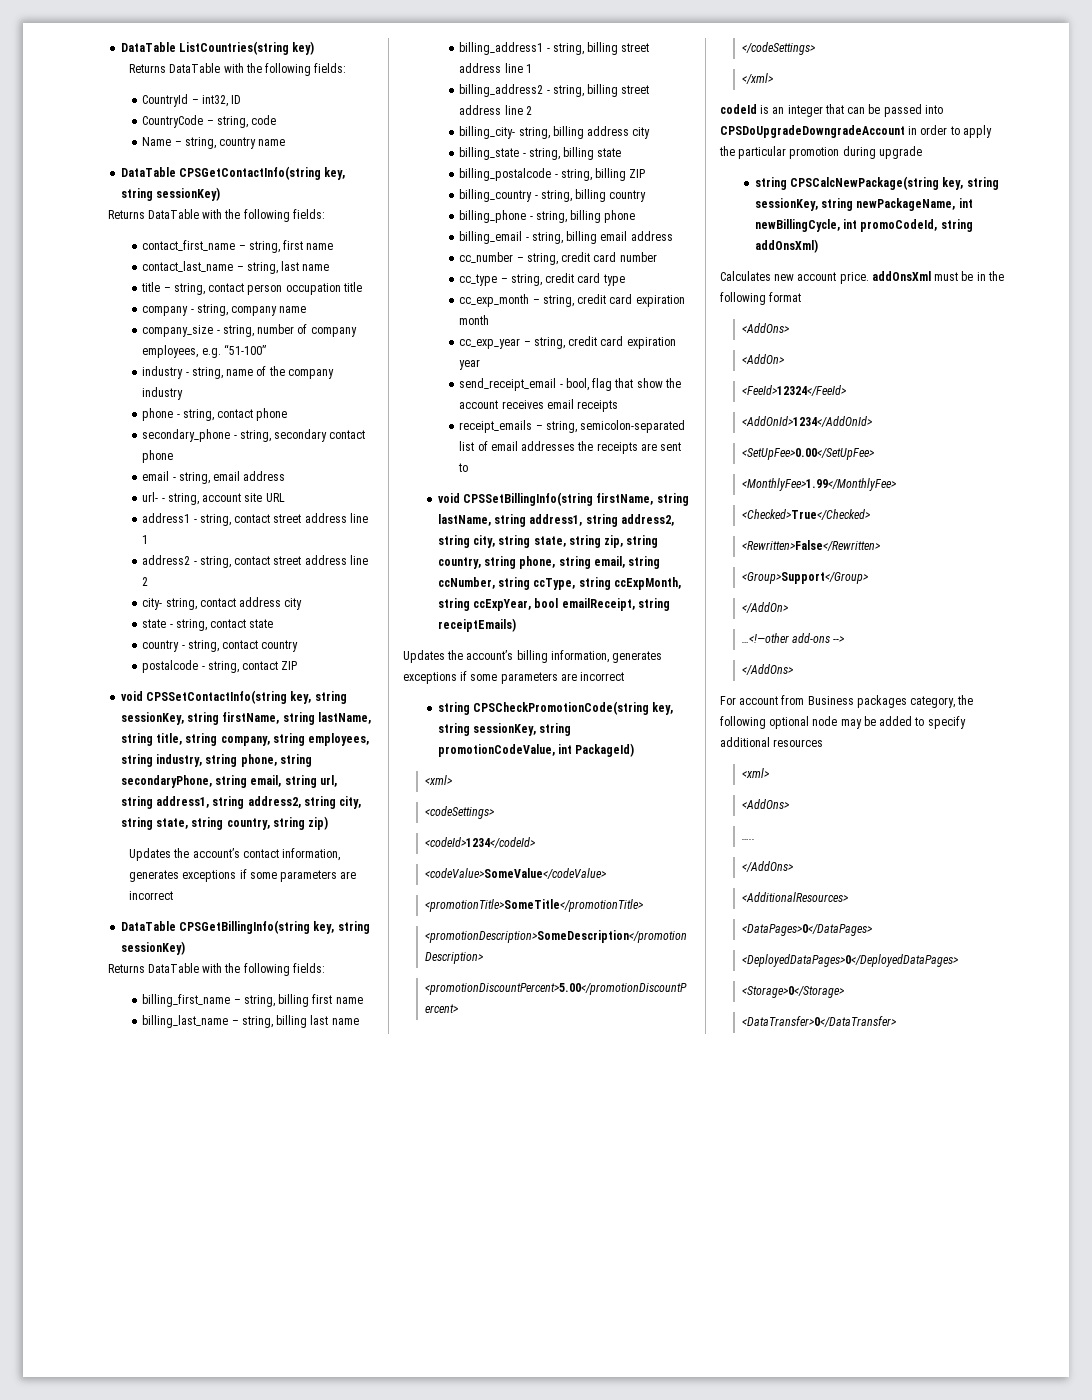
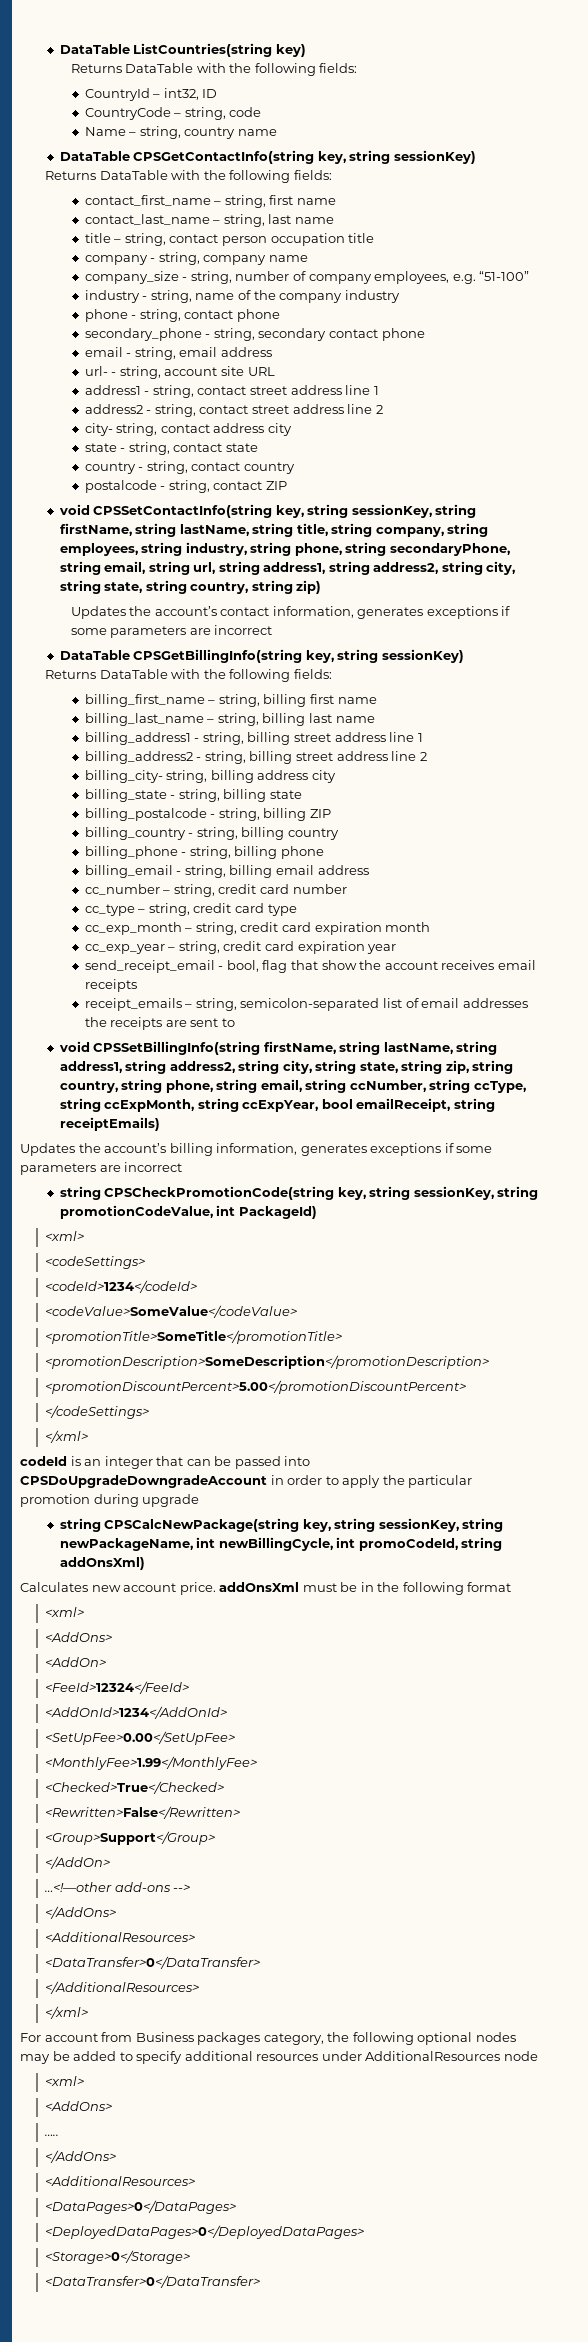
(802, 297) none -> [45,1607,85,1617] // <xml>
(793, 669) none -> [45,1932,196,1942] [45,1956,261,1969] [45,1981,200,1994] [45,2006,89,2019] // <AdditionalResources> // <DataTransfer>0</DataTransfer> // </AdditionalResources> // </xml>
[812,716,838,726] node -> [475,2032,516,2042] nodes
(824, 743) none -> [321,2051,538,2061] under AdditionalResources node

